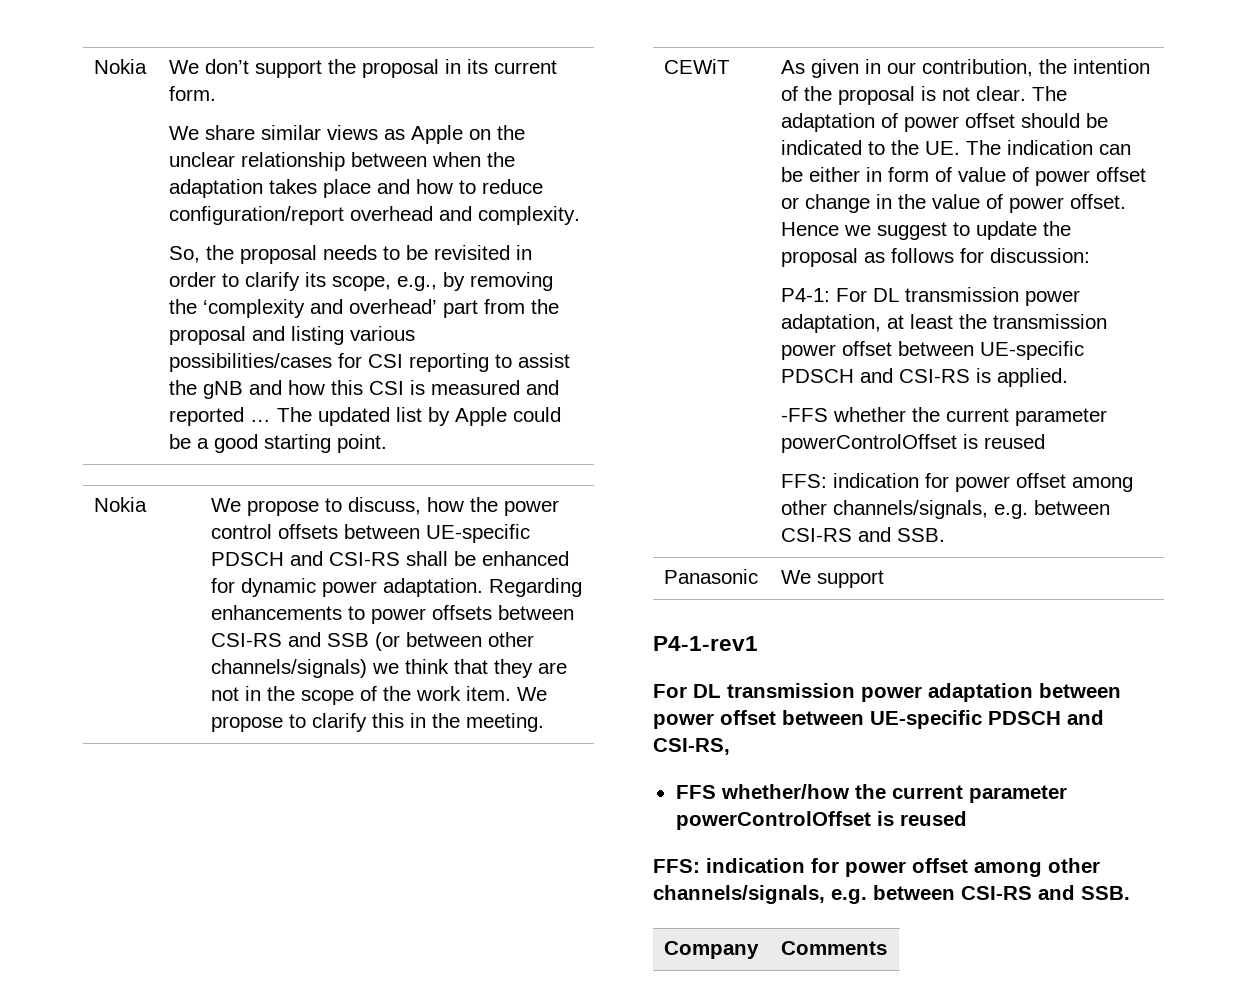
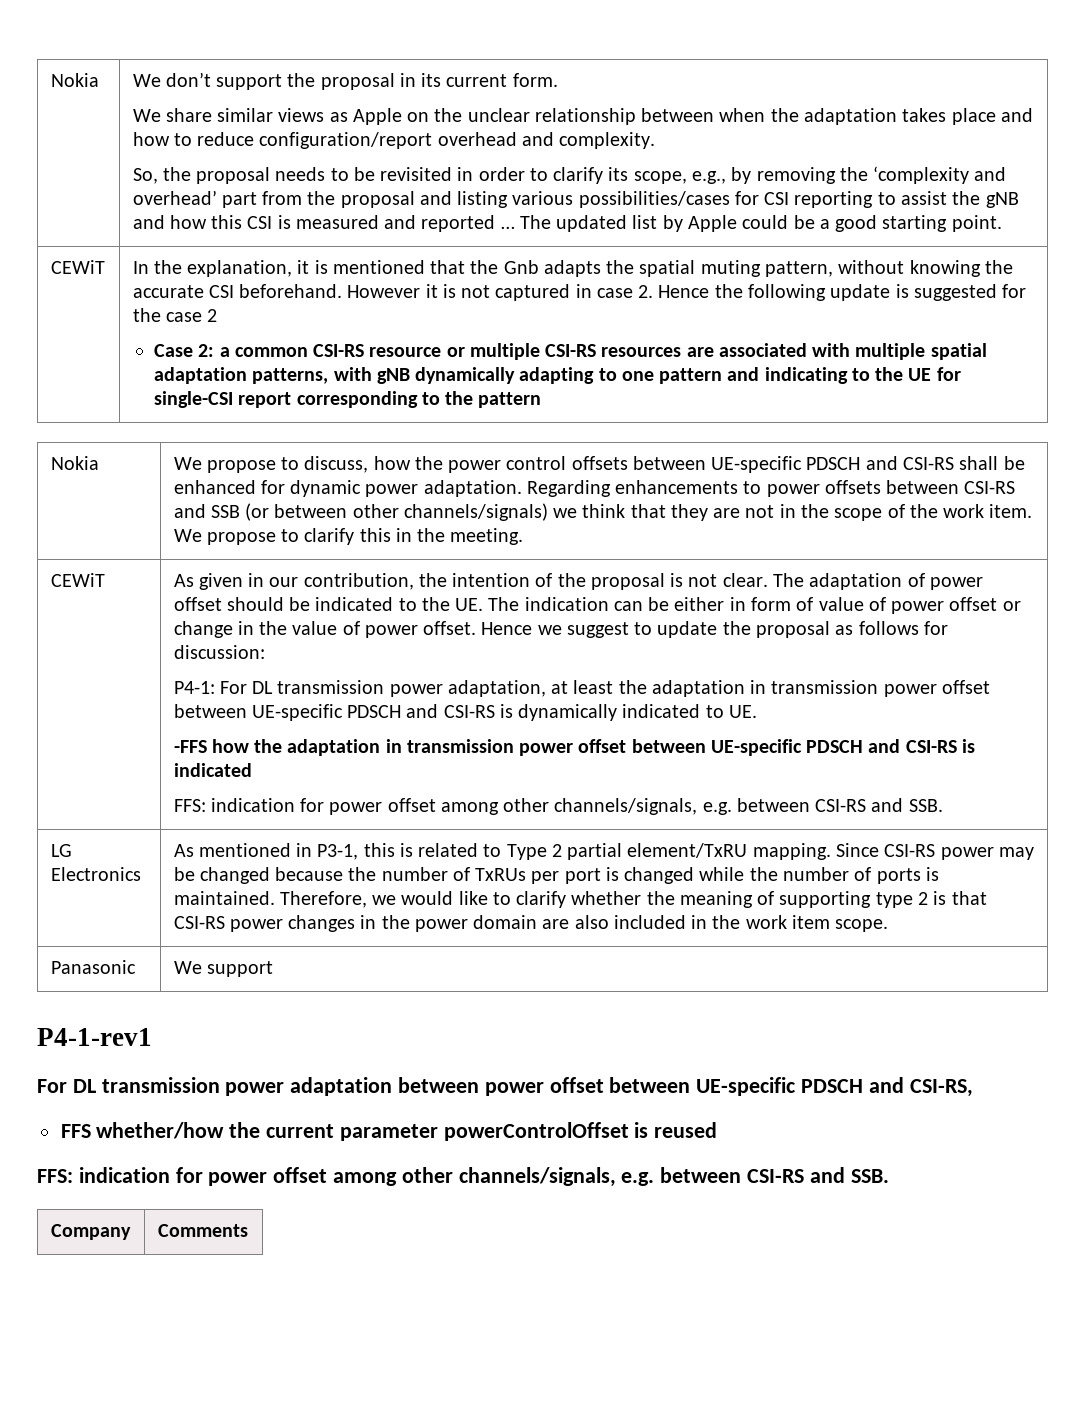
(388, 443) none -> [50,260,105,274] [132,260,1013,277] [132,284,1027,301] [132,308,218,322] [153,343,987,360] [153,367,961,384] [153,391,542,408] // CEWiT | In the explanation, it is mentioned that the Gnb adapts the spatial muting pattern, without knowing the accurate CSI beforehand. However it is not captured in case 2. Hence the following update is suggested for the case 2 // Case 2: a common CSI-RS resource or multiple CSI-RS resources are associated with multiple spatial adaptation patterns, with gNB dynamically adapting to one pattern and indicating to the UE for single-CSI report corresponding to the pattern
[993,314,1108,329] [781,341,1085,360] [781,368,1069,387] [781,407,1108,426] [781,434,1046,453] transmission power offset between UE-specific PDSCH and CSI-RS is applied. // -FFS whether the current parameter powerControlOffset is reused -> [651,680,990,697] [173,704,757,721] [173,739,975,756] [173,763,252,777] adaptation in transmission power offset between UE-specific PDSCH and CSI-RS is dynamically indicated to UE. // -FFS how the adaptation in transmission power offset between UE-specific PDSCH and CSI-RS is indicated
(946, 535) none -> [50,844,72,857] [50,867,141,881] [173,843,1034,860] [173,867,939,884] [173,891,987,908] [173,915,889,932] // LG Electronics | As mentioned in P3-1, this is related to Type 2 partial element/TxRU mapping. Since CSI-RS power may be changed because the number of TxRUs per port is changed while the number of ports is maintained. Therefore, we would like to clarify whether the meaning of supporting type 2 is that CSI-RS power changes in the power domain are also included in the work item scope.

